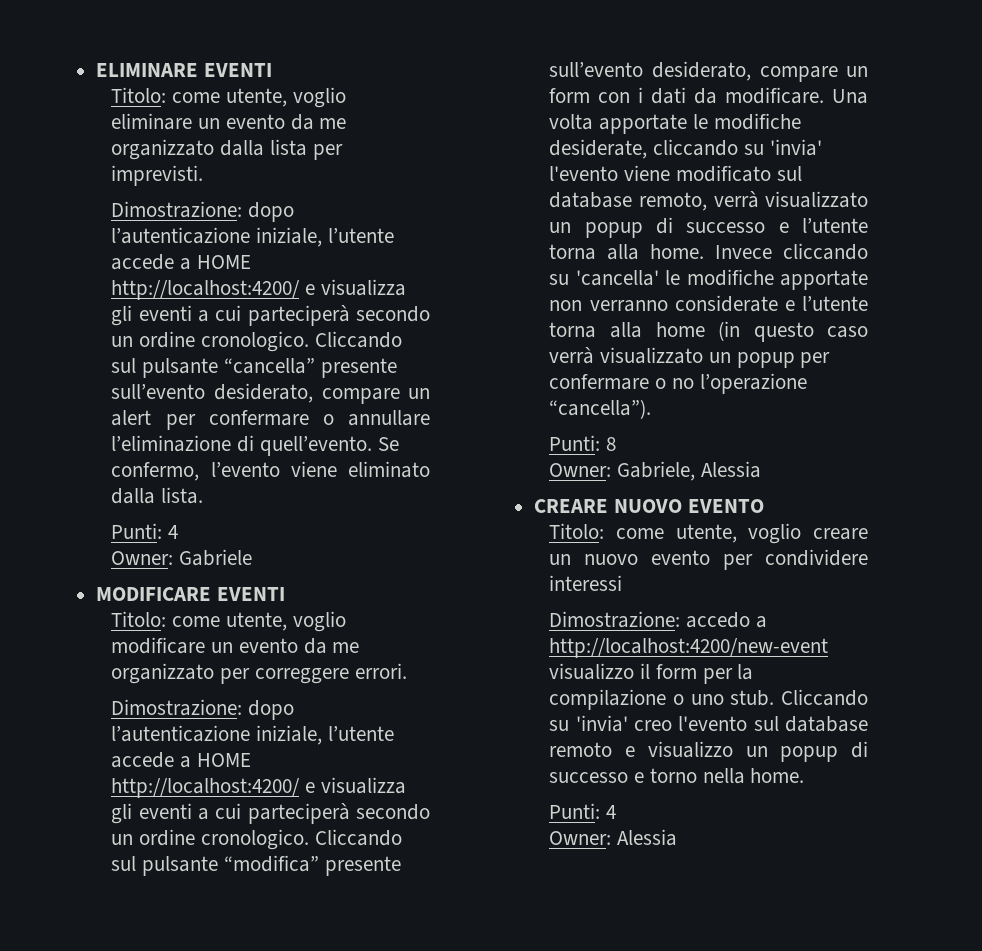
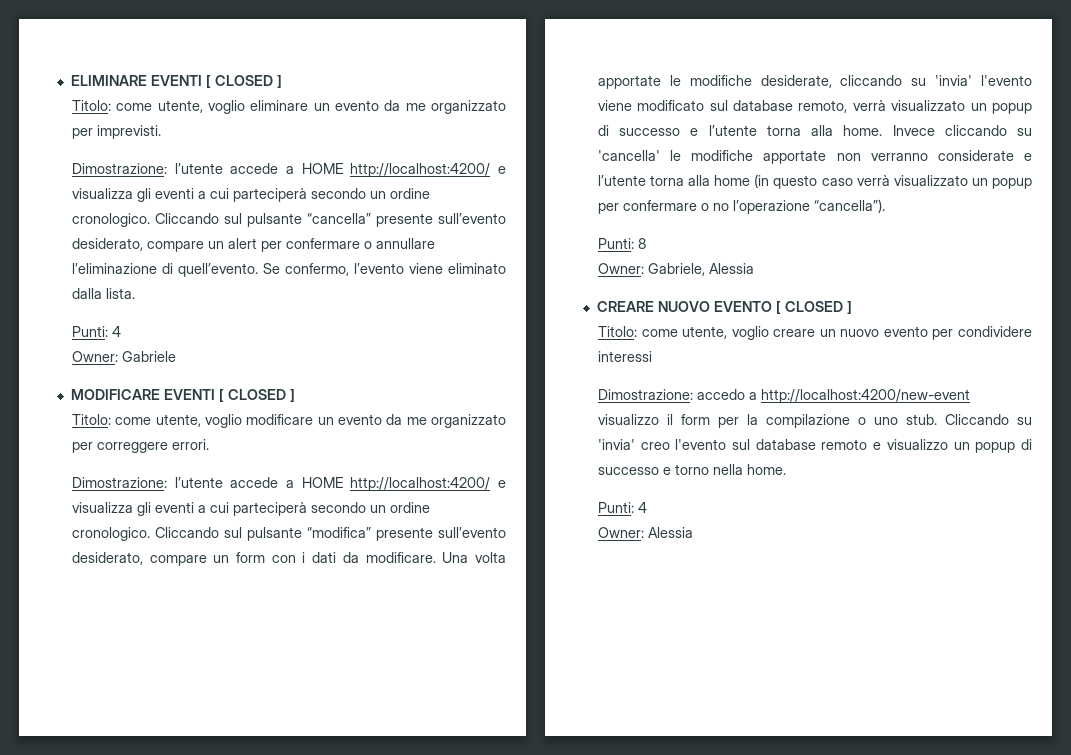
(273, 70) none -> [206,75,283,88] [ CLOSED ]
[220,139,307,156] dalla lista -> (506, 107) none
[248,202,295,222] [111,227,323,247] dopo l’autenticazione iniziale, -> (167, 168) none
(286, 594) none -> [219,389,296,402] [ CLOSED ]
[248,700,295,720] [111,725,323,745] dopo l’autenticazione iniziale, -> (167, 482) none
(764, 506) none -> [776,301,853,314] [ CLOSED ]

